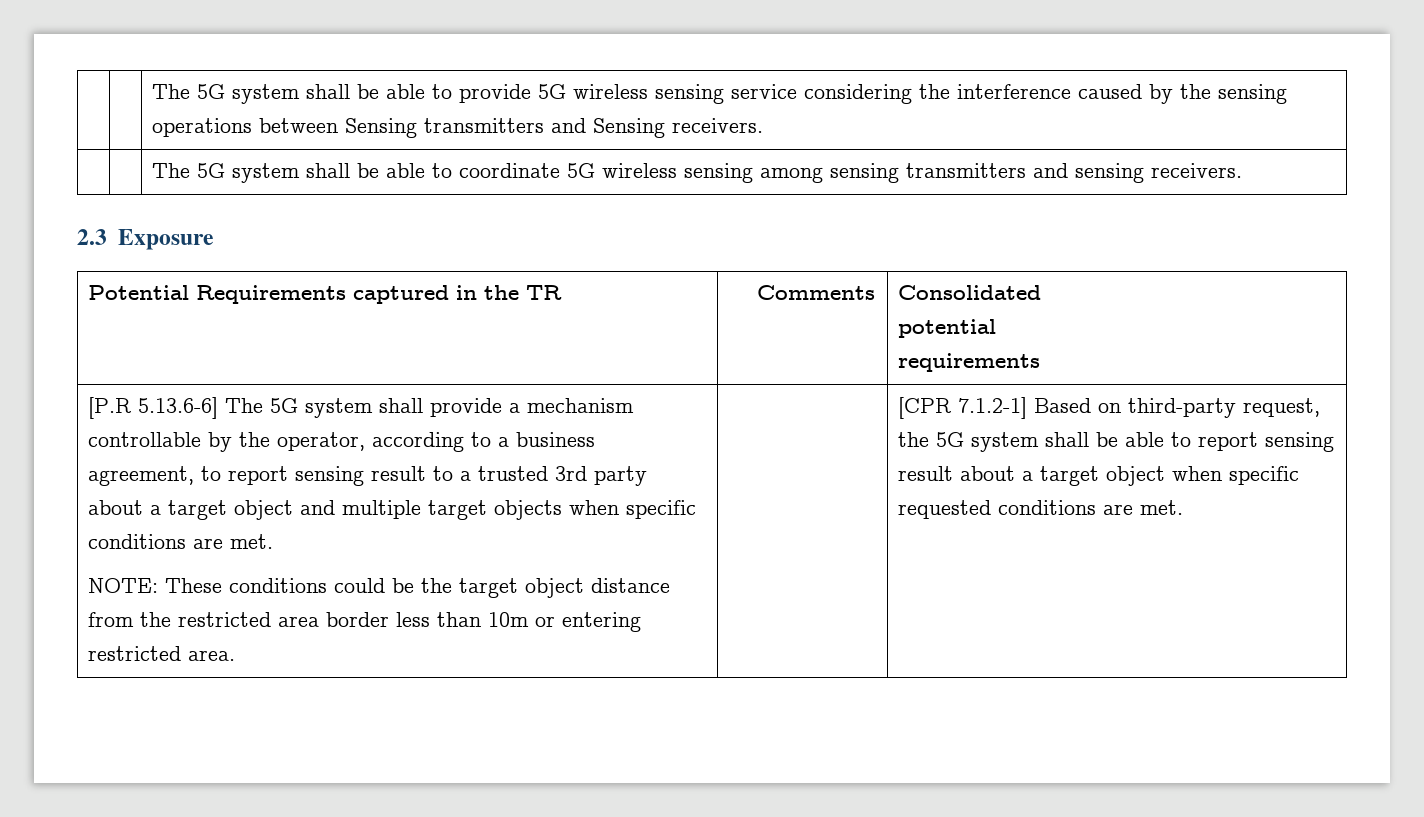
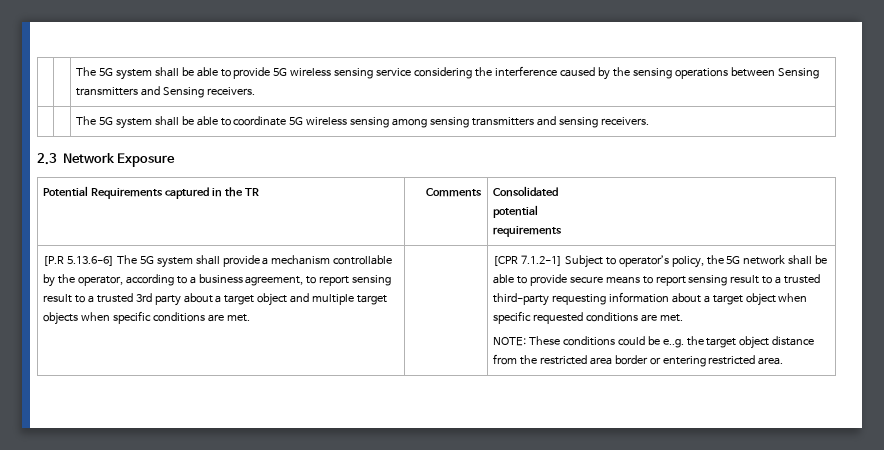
(107, 237) none -> [62,153,115,164] Network
[87,578,670,598] [87,612,641,632] [87,646,235,661] [897,397,1320,419] // NOTE: These conditions could be the target object distance from the restricted area border less than 10m or entering restricted area. | | [CPR 7.1.2-1] Based on third-party request, -> [492,255,704,268] | | [CPR 7.1.2-1] Subject to operator’s policy,
[970,432,1334,452] [897,466,953,481] system shall be able to report sensing result -> [743,255,828,265] [492,274,821,286] [492,292,669,306] network shall be able to provide secure means to report sensing result to a trusted third-party requesting information
(1183, 507) none -> [492,336,815,349] [492,354,784,367] // NOTE: These conditions could be e..g. the target object distance from the restricted area border or entering restricted area.

